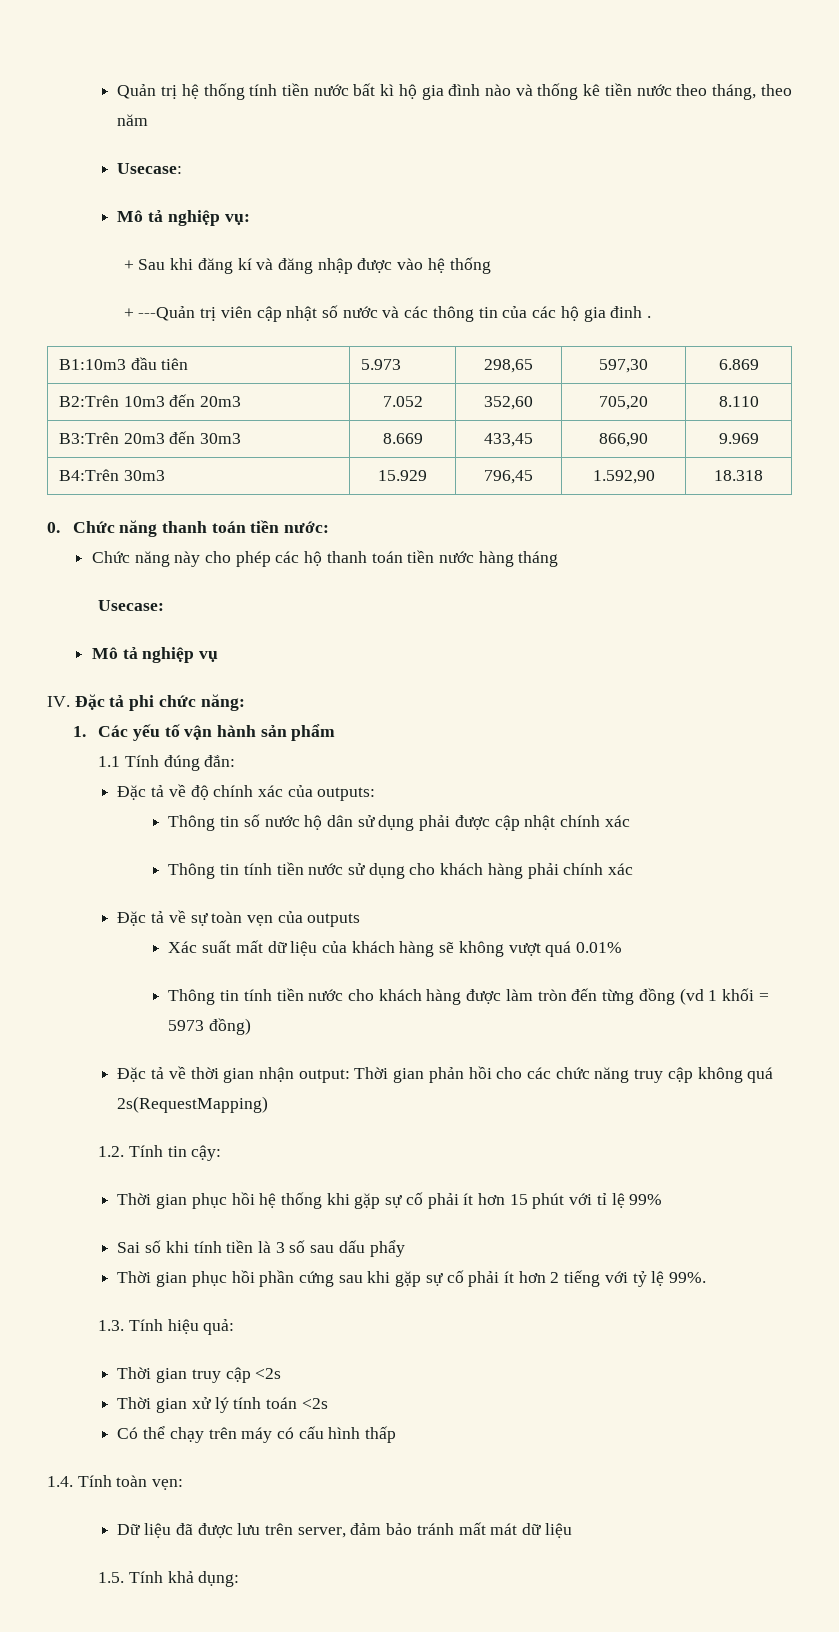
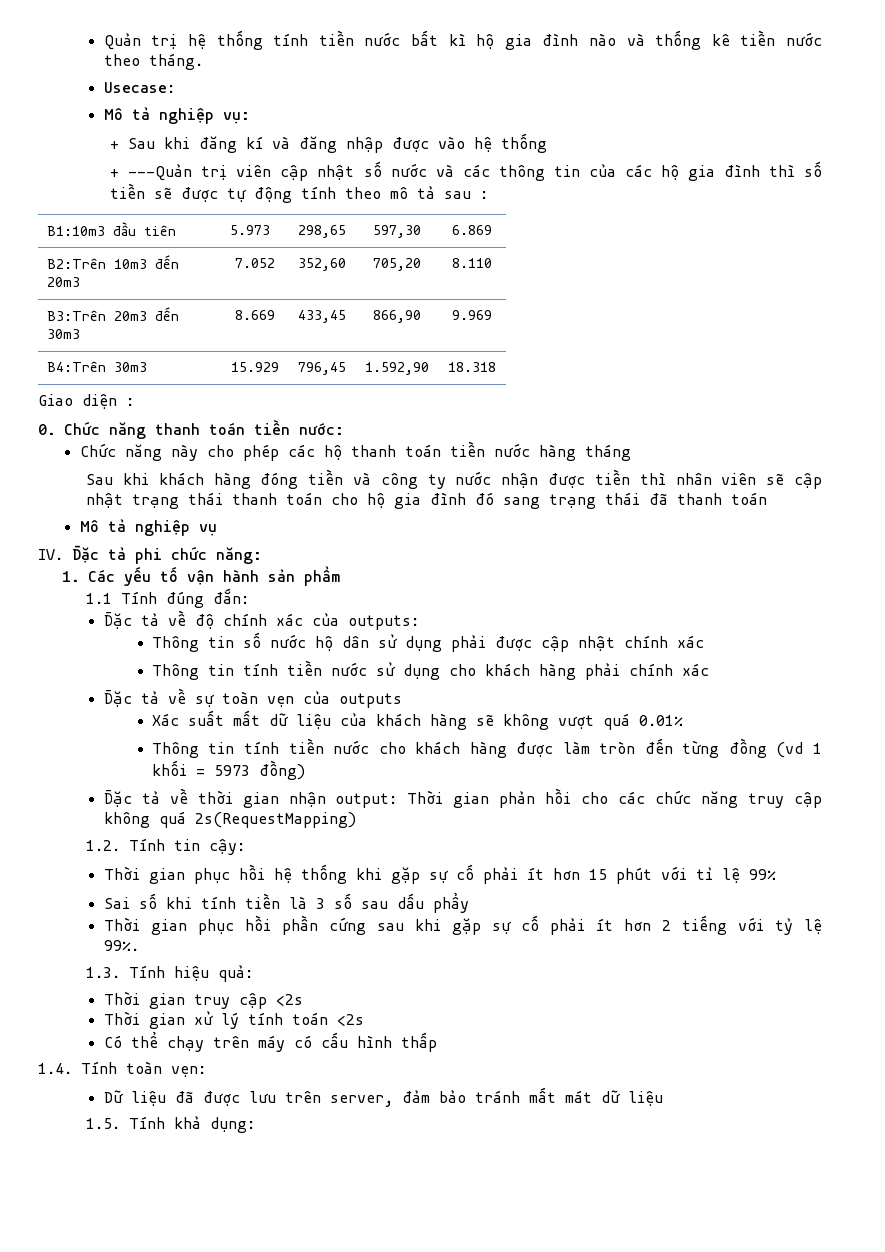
[712,84,792,100] [117,114,149,126] tháng, theo năm -> [148,53,203,70] tháng.
[610,306,651,318] đinh . -> [723,161,822,177] [110,183,489,203] đình thì số tiền sẽ được tự động tính theo mô tả sau :
(763, 475) none -> [38,394,134,409] // Giao diện :
[98,600,165,611] Usecase: -> [86,469,822,489] [86,492,768,509] Sau khi khách hàng đóng tiền và công ty nước nhận được tiền thì nhân viên sẽ cập nhật trạng thái thanh toán cho hộ gia đình đó sang trạng thái đã thanh toán

